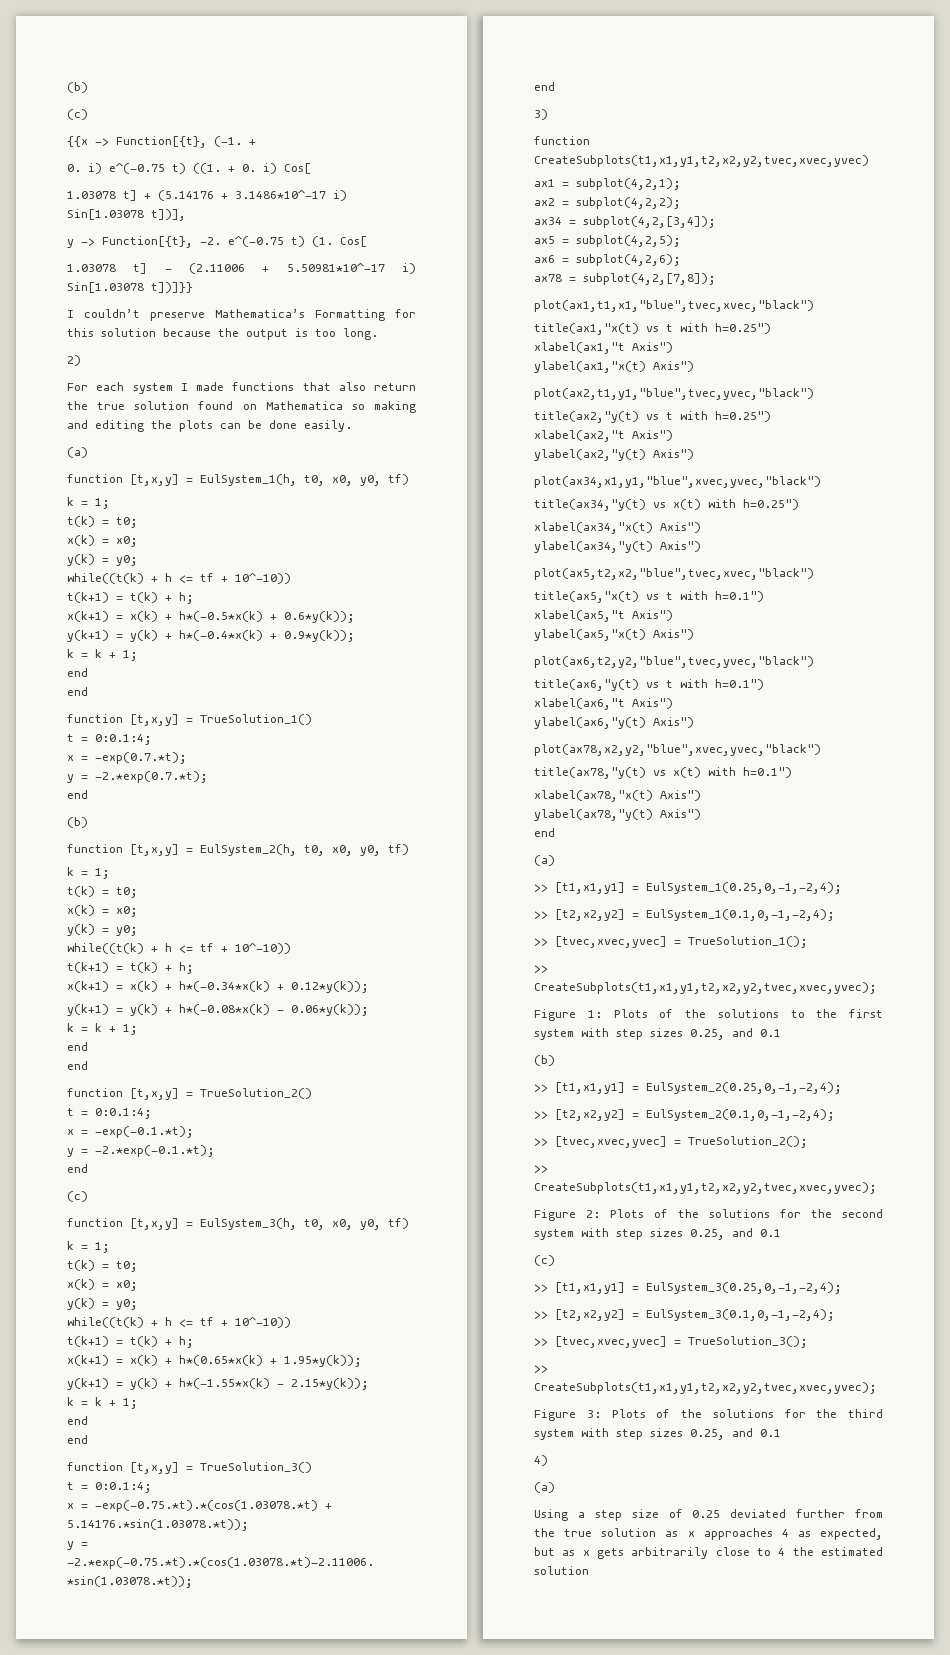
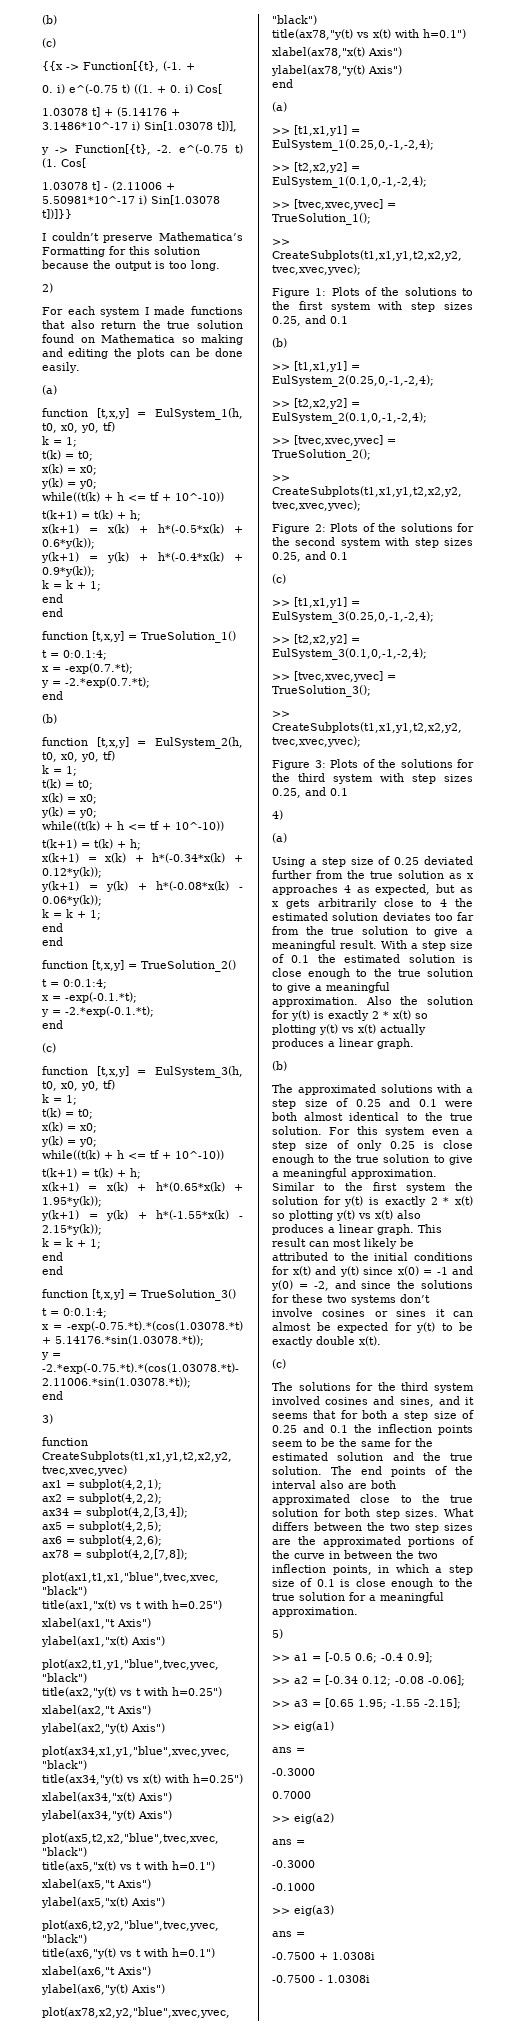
(589, 1570) none -> [382,912,474,921] [272,926,473,937] [272,940,473,951] [272,954,473,963] [272,968,473,979] [272,982,390,993] [272,996,473,1007] [272,1010,428,1021] [272,1024,426,1035] [272,1038,414,1049] [272,1061,287,1071] [272,1084,473,1095] [272,1098,473,1109] [272,1112,473,1121] [272,1126,473,1137] [272,1140,473,1151] [272,1154,473,1165] [272,1168,437,1179] [272,1182,473,1193] [272,1196,473,1207] [272,1210,421,1221] [272,1224,442,1235] [272,1238,414,1249] [272,1252,473,1261] [272,1266,473,1277] [271,1280,473,1291] [272,1294,430,1305] [272,1308,473,1317] [272,1322,473,1333] [272,1336,381,1347] [272,1359,286,1369] [272,1382,474,1393] [272,1396,474,1407] [272,1410,474,1421] [272,1424,473,1435] [272,1438,433,1447] [272,1452,473,1461] [272,1466,473,1477] [272,1480,396,1489] [272,1494,473,1505] [272,1508,474,1519] [272,1522,473,1533] [272,1536,474,1547] [272,1550,438,1559] [272,1564,473,1575] [272,1578,473,1589] [272,1592,444,1603] [272,1607,358,1617] [272,1629,283,1639] [272,1652,433,1663] [272,1675,465,1686] [272,1698,461,1709] [272,1721,334,1732] [272,1747,305,1753] [272,1768,315,1776] [272,1791,311,1799] [272,1813,334,1824] [272,1839,305,1845] [272,1860,315,1868] [272,1883,315,1891] [272,1905,334,1916] [272,1931,305,1937] [272,1952,375,1960] [272,1975,370,1983] deviates too far from the true solution to give a meaningful result. With a step size of 0.1 the estimated solution is close enough to the true solution to give a meaningful approximation. Also the solution for y(t) is exactly 2 * x(t) so plotting y(t) vs x(t) actually produces a linear graph. // (b) // The approximated solutions with a step size of 0.25 and 0.1 were both almost identical to the true solution. For this system even a step size of only 0.25 is close enough to the true solution to give a meaningful approximation. Similar to the first system the solution for y(t) is exactly 2 * x(t) so plotting y(t) vs x(t) also produces a linear graph. This result can most likely be attributed to the initial conditions for x(t) and y(t) since x(0) = -1 and y(0) = -2, and since the solutions for these two systems don’t involve cosines or sines it can almost be expected for y(t) to be exactly double x(t). // (c) // The solutions for the third system involved cosines and sines, and it seems that for both a step size of 0.25 and 0.1 the inflection points seem to be the same for the estimated solution and the true solution. The end points of the interval also are both approximated close to the true solution for both step sizes. What differs between the two step sizes are the approximated portions of the curve in between the two inflection points, in which a step size of 0.1 is close enough to the true solution for a meaningful approximation. // 5) // >> a1 = [-0.5 0.6; -0.4 0.9]; // >> a2 = [-0.34 0.12; -0.08 -0.06]; // >> a3 = [0.65 1.95; -1.55 -2.15]; // >> eig(a1) // ans = // -0.3000 // 0.7000 // >> eig(a2) // ans = // -0.3000 // -0.1000 // >> eig(a3) // ans = // -0.7500 + 1.0308i // -0.7500 - 1.0308i

